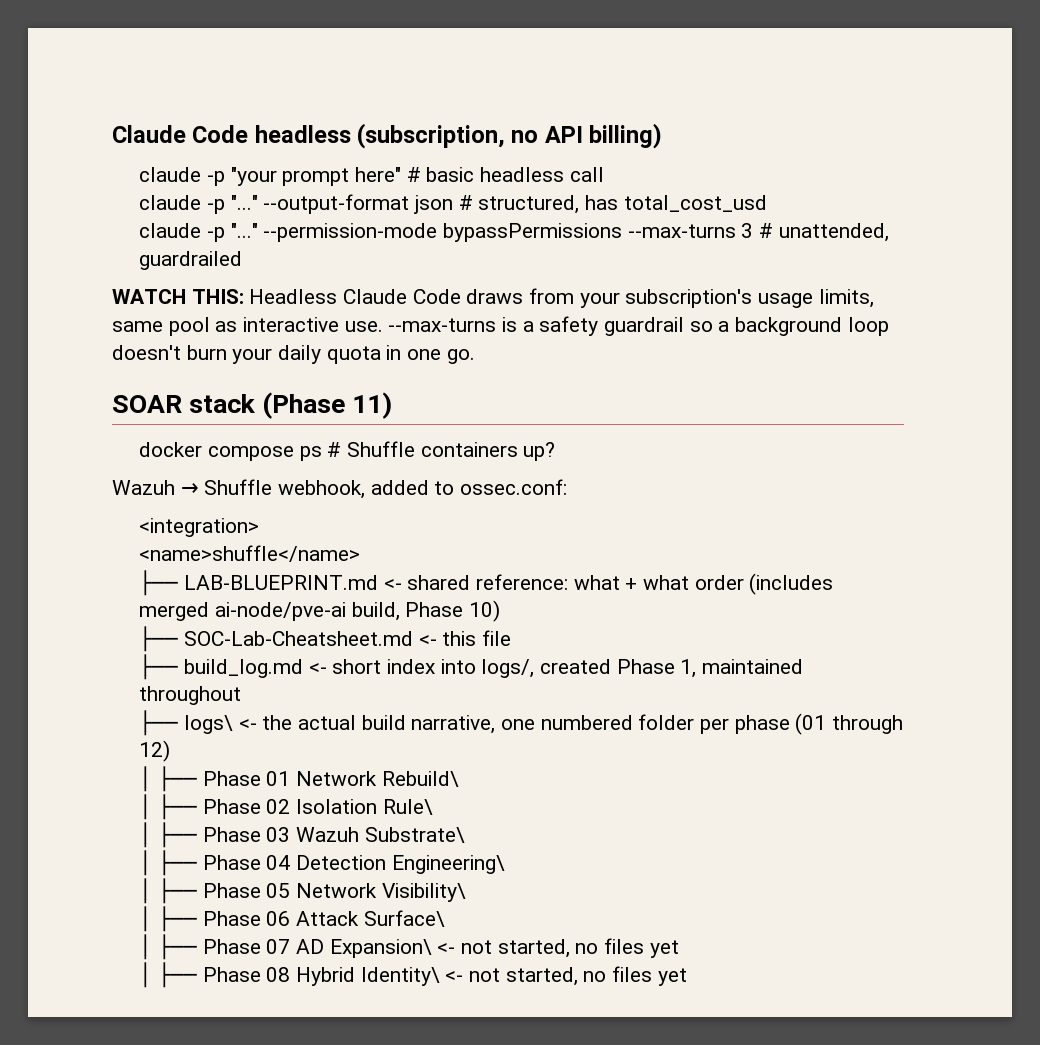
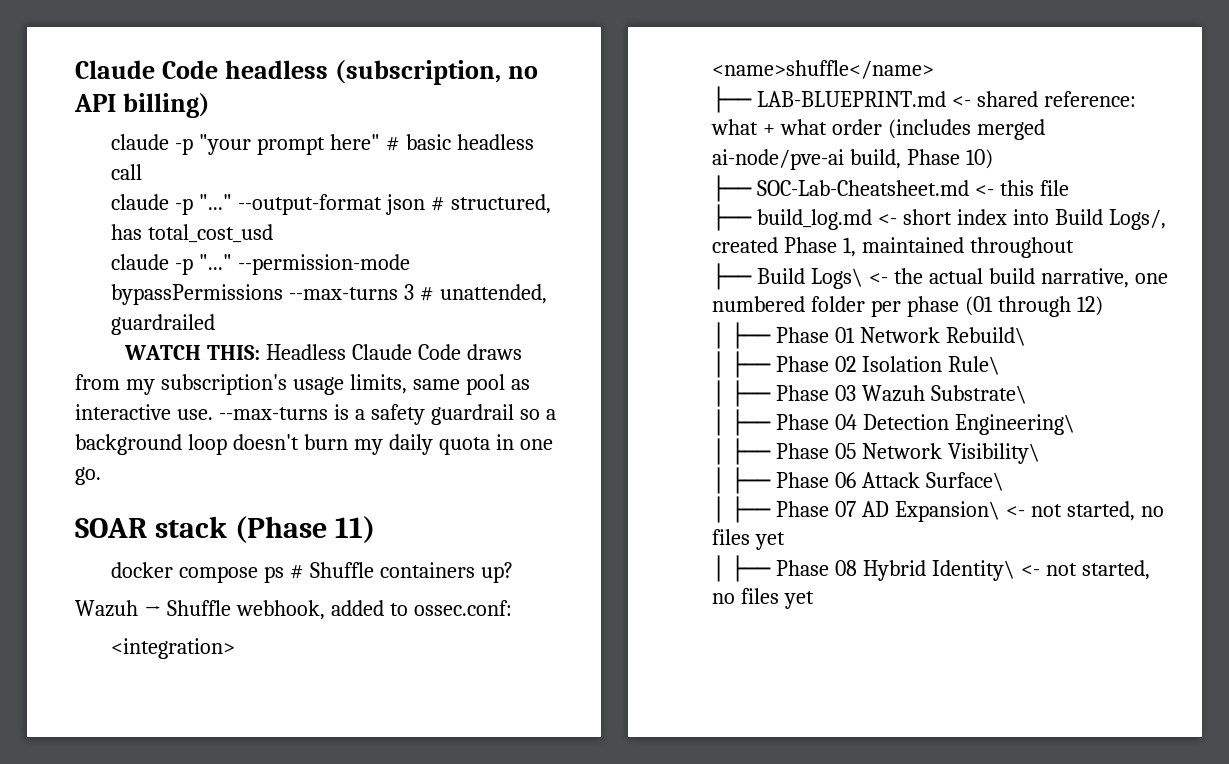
[579,292,620,308] your -> [125,379,155,395] my
[232,348,273,364] your -> [353,439,383,455] my
[481,659,535,678] logs/, -> [1054,209,1166,230] Build Logs/,
[184,715,234,734] logs\ -> [757,268,864,289] Build Logs\

